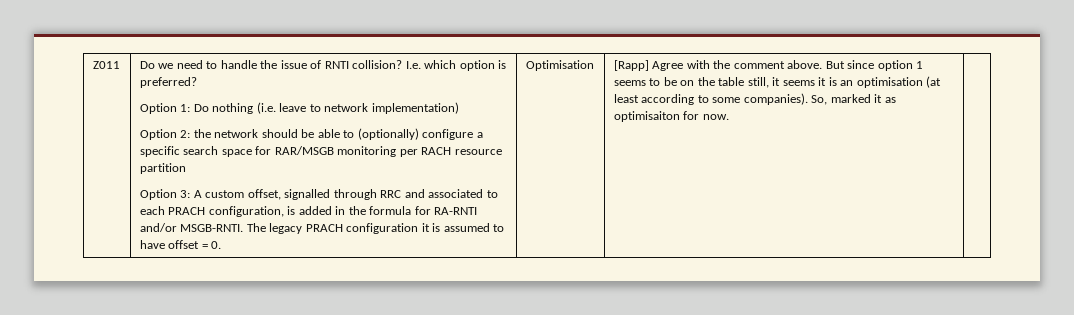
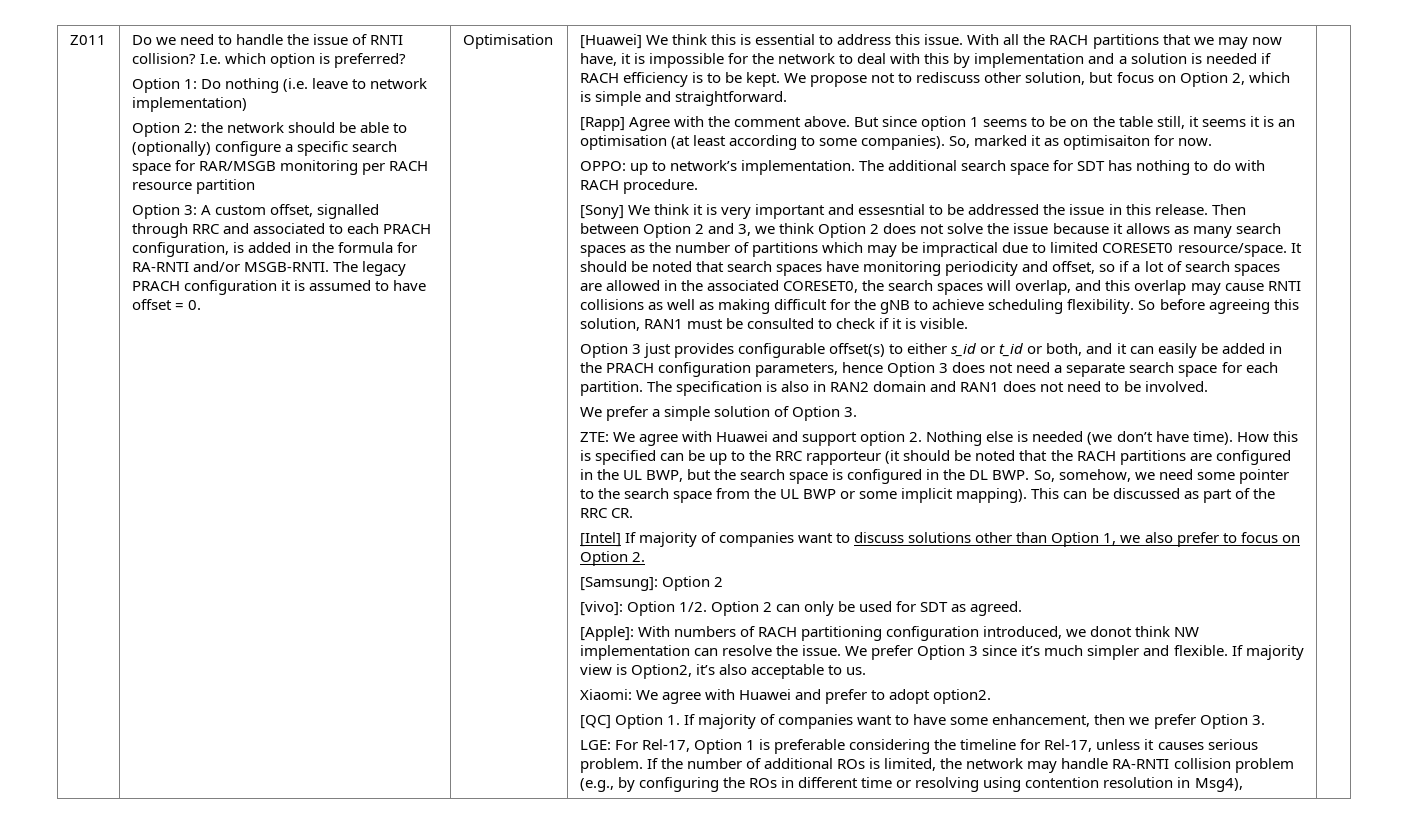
(594, 65) none -> [579,34,1282,49] [579,53,1271,68] [579,72,1290,87] [579,91,787,106] [Huawei] We think this is essential to address this issue. With all the RACH partitions that we may now have, it is impossible for the network to deal with this by implementation and a solution is needed if RACH efficiency is to be kept. We propose not to rediscuss other solution, but focus on Option 2, which is simple and straightforward. //
(729, 117) none -> [579,160,1265,175] [579,179,698,194] [579,204,1246,219] [579,223,1281,238] [579,242,1302,257] [579,261,1280,276] [579,280,1301,295] [579,299,1299,314] [579,318,969,331] [579,343,1282,358] [579,362,1278,377] [579,381,1208,396] [579,406,858,421] [579,431,1298,446] [579,450,1291,465] [579,469,1289,484] [579,488,1275,503] [579,508,633,518] [579,532,1300,547] [579,551,645,566] [579,576,723,591] [579,601,1023,616] [579,626,1200,641] [579,645,1304,660] [579,664,867,679] [579,689,992,704] [579,714,1265,729] [579,739,1258,754] [579,758,1294,773] [579,777,1243,792] // OPPO: up to network’s implementation. The additional search space for SDT has nothing to do with RACH procedure. // [Sony] We think it is very important and essesntial to be addressed the issue in this release. Then between Option 2 and 3, we think Option 2 does not solve the issue because it allows as many search spaces as the number of partitions which may be impractical due to limited CORESET0 resource/space. It should be noted that search spaces have monitoring periodicity and offset, so if a lot of search spaces are allowed in the associated CORESET0, the search spaces will overlap, and this overlap may cause RNTI collisions as well as making difficult for the gNB to achieve scheduling flexibility. So before agreeing this solution, RAN1 must be consulted to check if it is visible. // Option 3 just provides configurable offset(s) to either s_id or t_id or both, and it can easily be added in the PRACH configuration parameters, hence Option 3 does not need a separate search space for each partition. The specification is also in RAN2 domain and RAN1 does not need to be involved. // We prefer a simple solution of Option 3. // ZTE: We agree with Huawei and support option 2. Nothing else is needed (we don’t have time). How this is specified can be up to the RRC rapporteur (it should be noted that the RACH partitions are configured in the UL BWP, but the search space is configured in the DL BWP. So, somehow, we need some pointer to the search space from the UL BWP or some implicit mapping). This can be discussed as part of the RRC CR. // [Intel] If majority of companies want to discuss solutions other than Option 1, we also prefer to focus on Option 2. // [Samsung]: Option 2 // [vivo]: Option 1/2. Option 2 can only be used for SDT as agreed. // [Apple]: With numbers of RACH partitioning configuration introduced, we donot think NW implementation can resolve the issue. We prefer Option 3 since it’s much simpler and flexible. If majority view is Option2, it’s also acceptable to us. // Xiaomi: We agree with Huawei and prefer to adopt option2. // [QC] Option 1. If majority of companies want to have some enhancement, then we prefer Option 3. // LGE: For Rel-17, Option 1 is preferable considering the timeline for Rel-17, unless it causes serious problem. If the number of additional ROs is limited, the network may handle RA-RNTI collision problem (e.g., by configuring the ROs in different time or resolving using contention resolution in Msg4),

